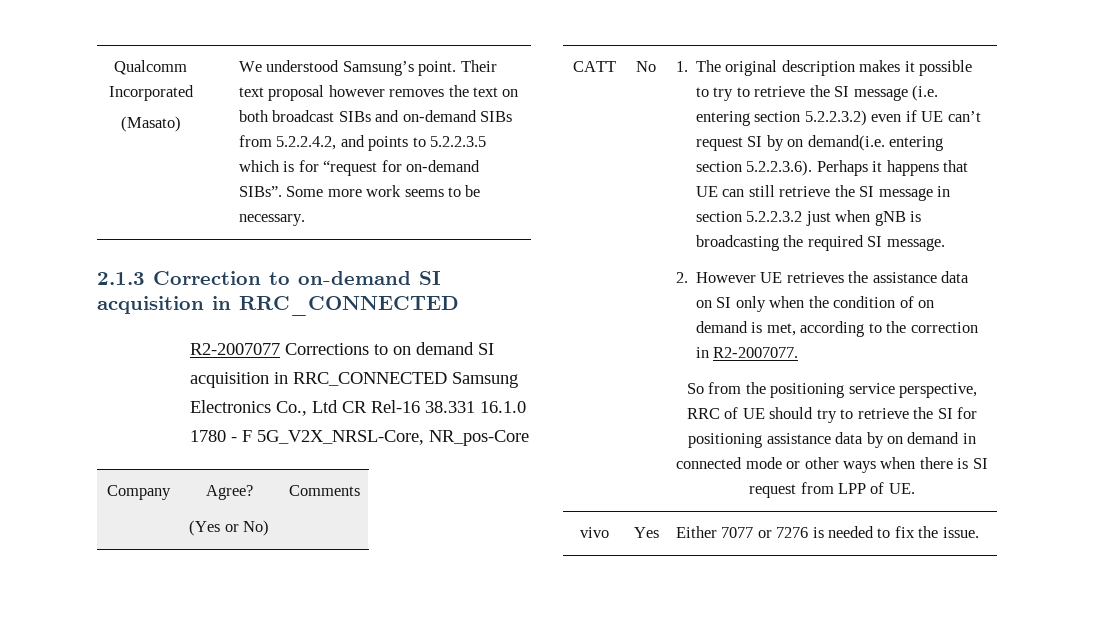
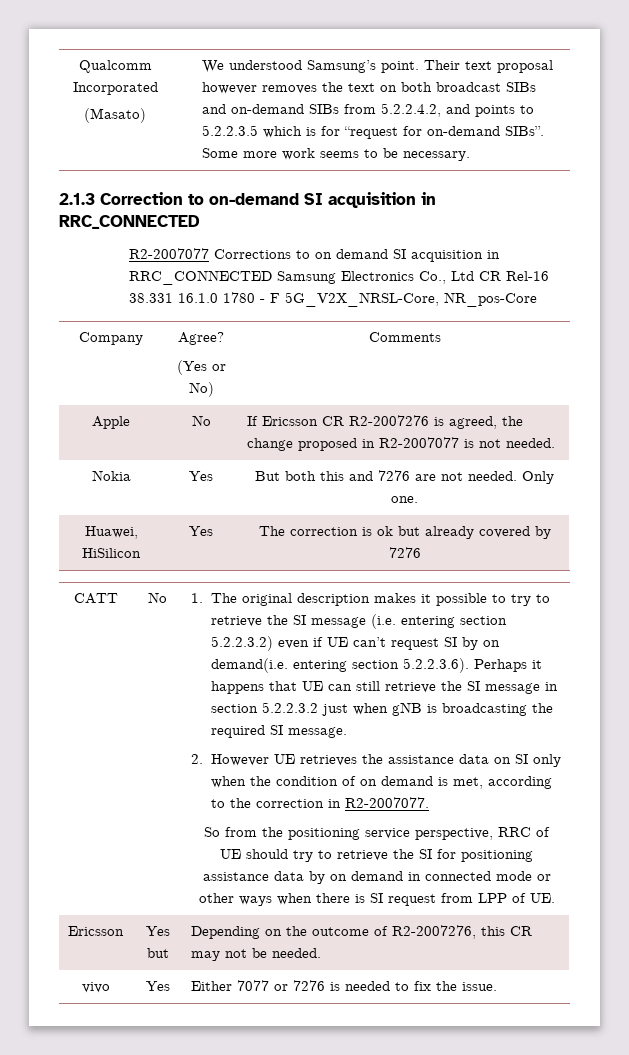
(360, 490) none -> [92,416,130,429] [191,415,211,426] [247,415,524,429] [247,437,556,451] [91,470,131,481] [189,471,213,481] [255,470,554,484] [391,496,418,503] [84,526,138,539] [82,548,141,558] [189,526,213,536] [258,526,551,539] [388,547,421,558] // Apple | No | If Ericsson CR R2-2007276 is agreed, the change proposed in R2-2007077 is not needed. // Nokia | Yes | But both this and 7276 are not needed. Only one. // Huawei, HiSilicon | Yes | The correction is ok but already covered by 7276
(915, 488) none -> [68,926,124,936] [145,926,170,936] [146,948,169,958] [191,925,533,939] [191,948,322,961] // Ericsson | Yes but | Depending on the outcome of R2-2007276, this CR may not be needed.

